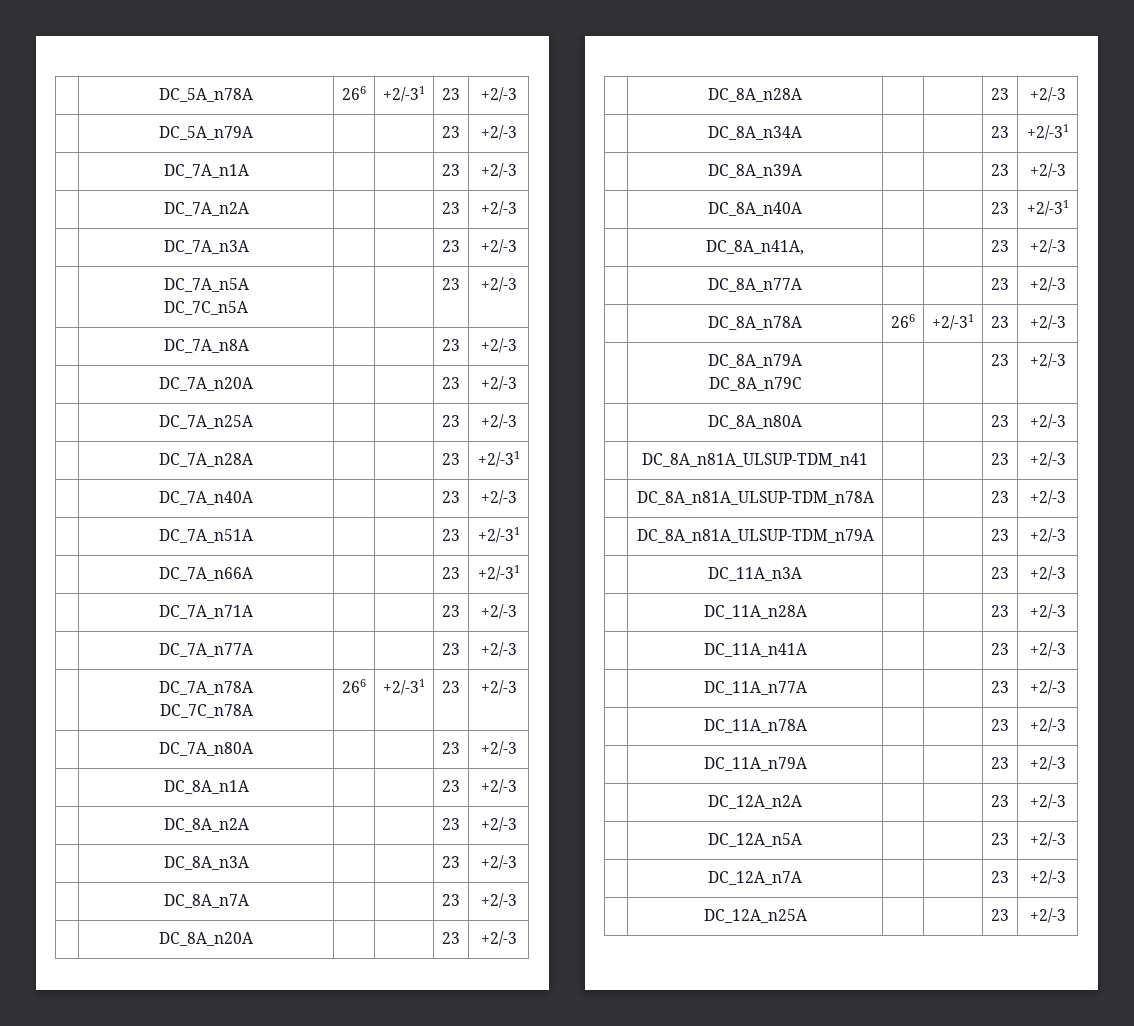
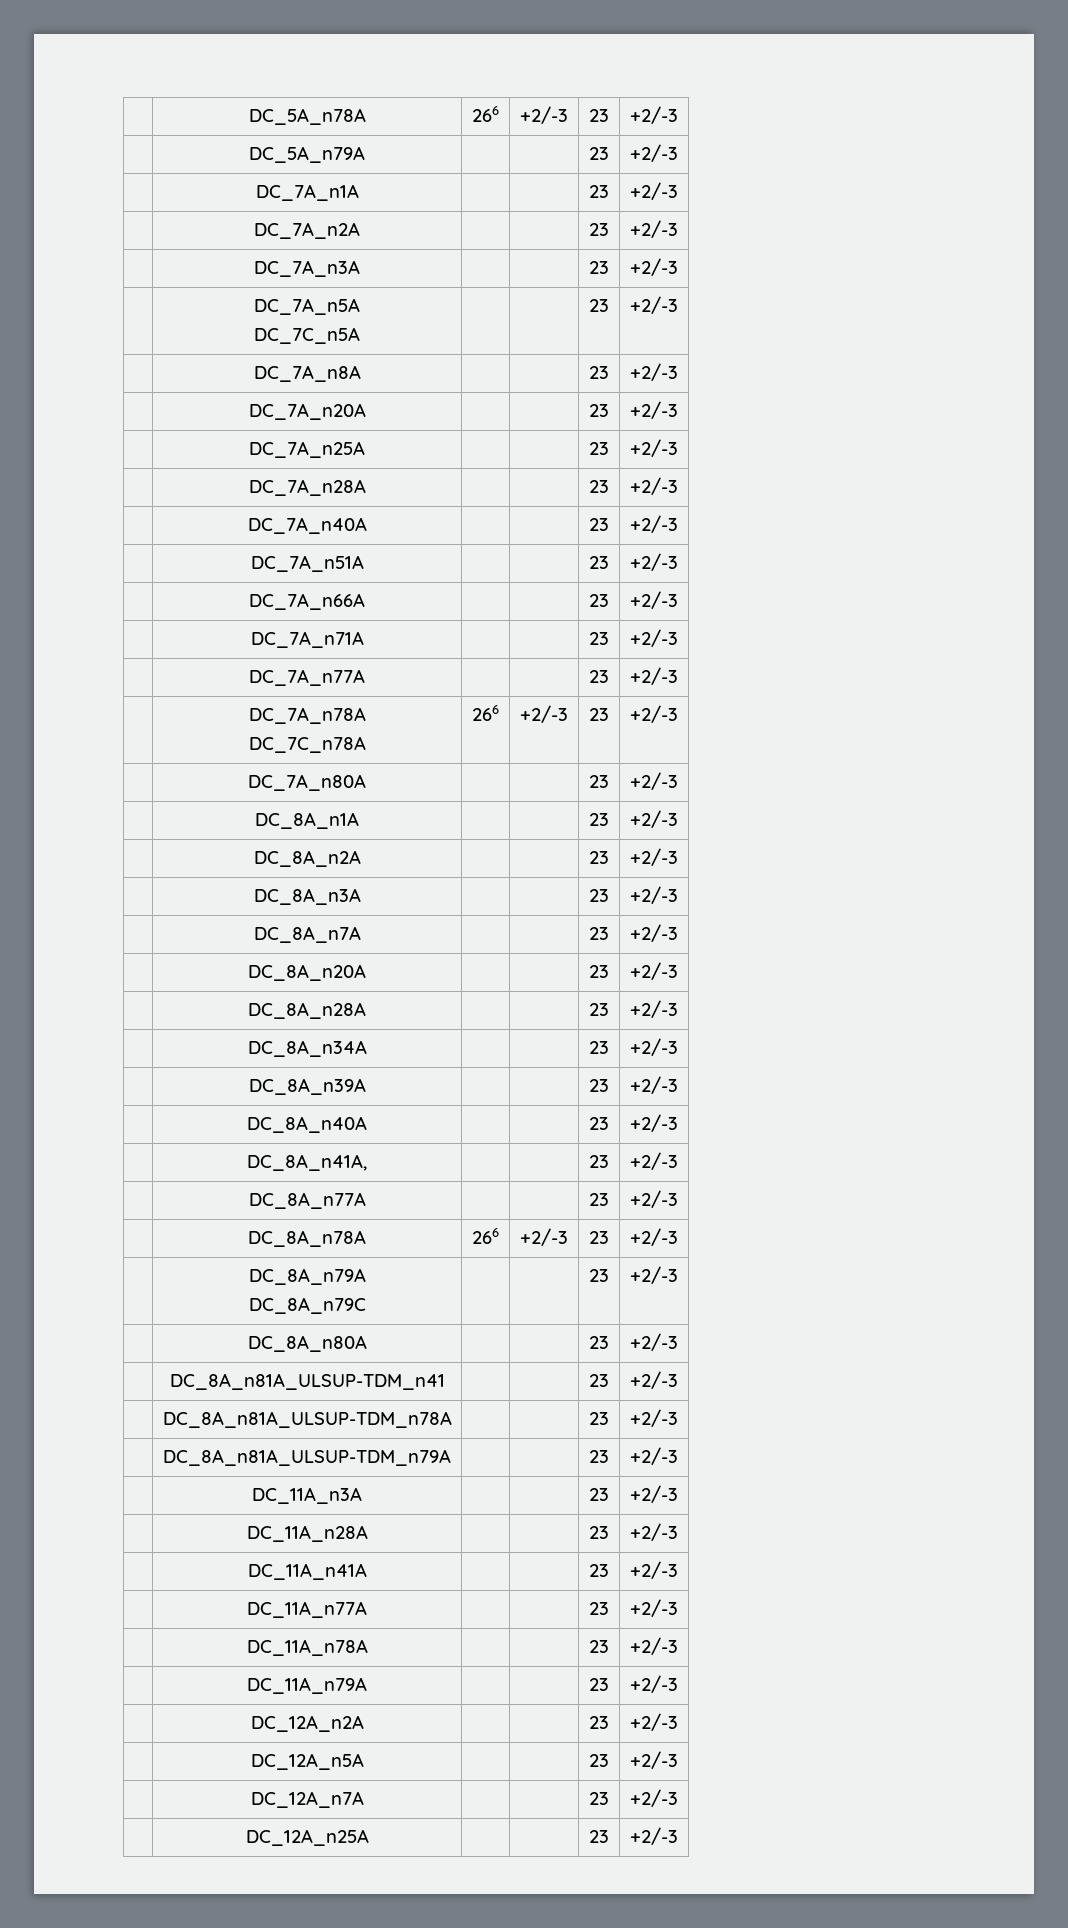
[383,86,425,102] +2/-31 -> [520,106,568,124] +2/-3
[477,451,520,467] +2/-31 -> [630,477,678,495] +2/-3
[477,527,520,543] +2/-31 -> [630,553,678,571] +2/-3
[477,565,520,581] +2/-31 -> [630,591,678,609] +2/-3
[383,679,425,695] +2/-31 -> [520,705,568,723] +2/-3
[1026,124,1069,140] +2/-31 -> [630,1038,678,1056] +2/-3
[1026,200,1069,216] +2/-31 -> [630,1114,678,1132] +2/-3
[932,314,974,330] +2/-31 -> [520,1228,568,1246] +2/-3

